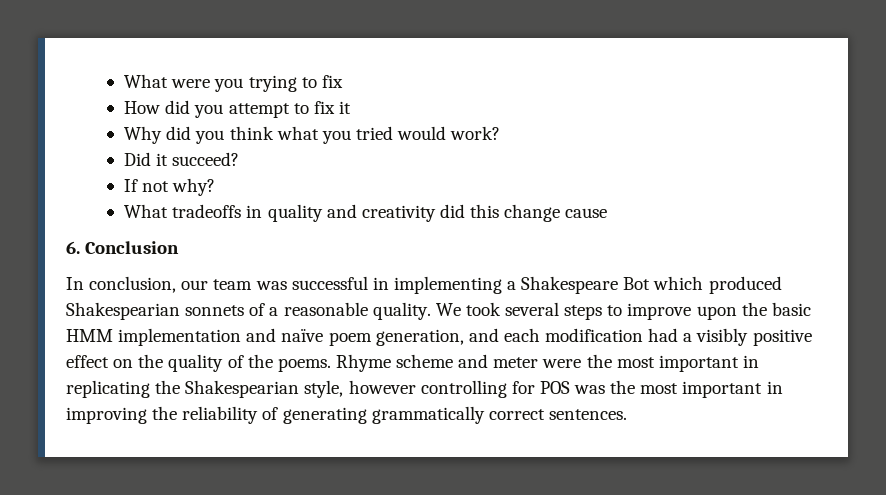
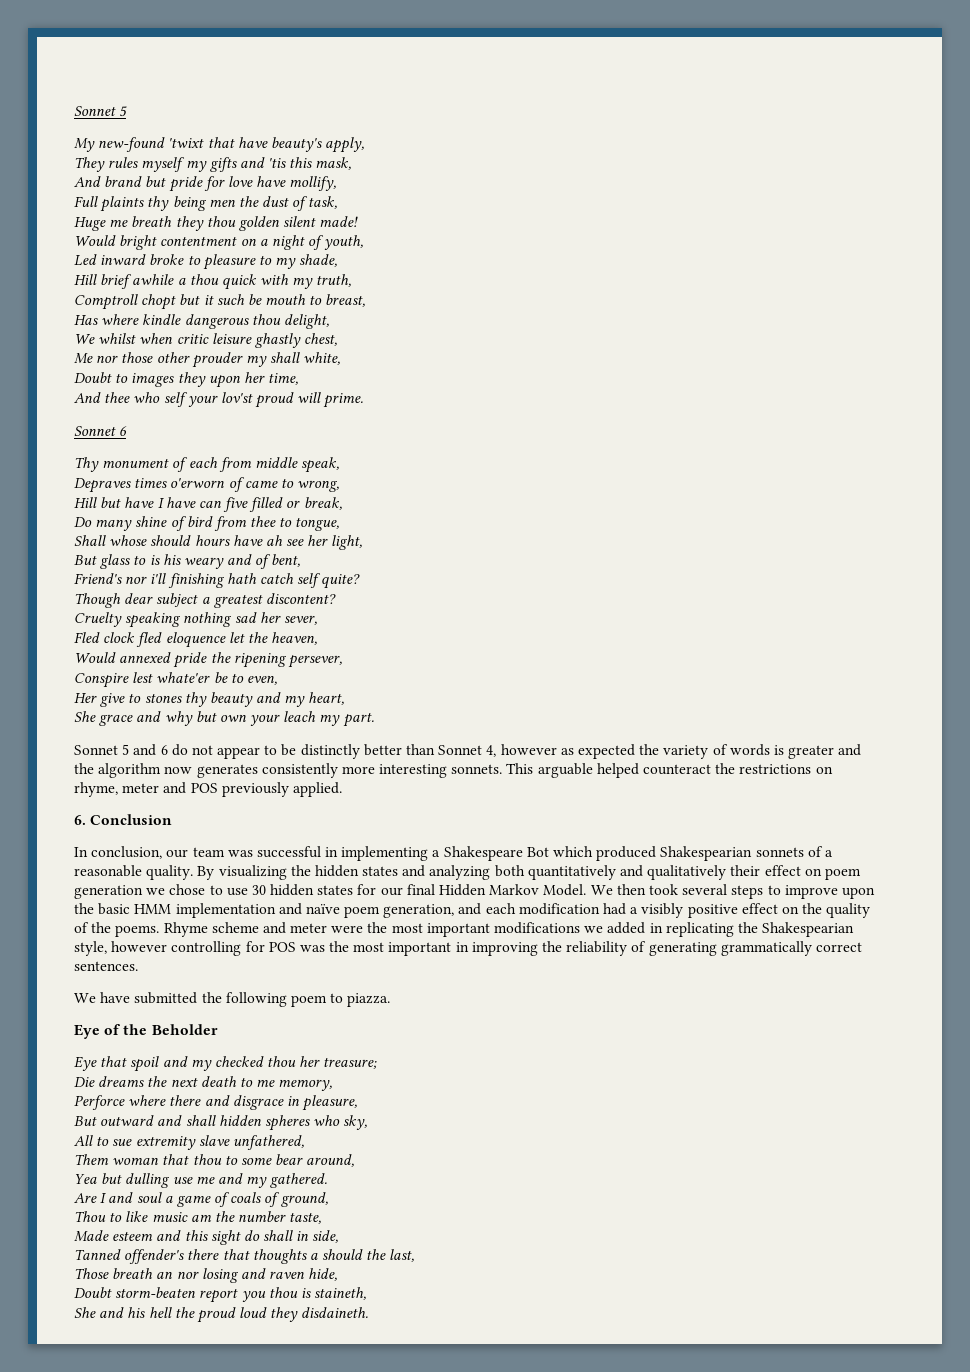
[124,74,343,92] [124,100,352,118] [124,126,501,144] [124,152,240,166] [124,178,216,196] [124,204,608,222] What were you trying to fix // How did you attempt to fix it // Why did you think what you tried would work? // Did it succeed? // If not why? // What tradeoffs in quality and creativity did this change cause -> [74,106,128,117] [74,137,365,153] [74,157,352,172] [74,176,337,192] [74,196,338,212] [74,216,359,231] [74,235,364,250] [74,254,338,270] [74,274,352,290] [74,294,366,310] [74,314,329,329] [74,333,338,348] [74,352,341,368] [74,372,299,388] [74,392,364,408] [74,426,128,436] [74,457,340,473] [74,477,340,493] [74,497,342,512] [74,516,340,531] [74,535,363,550] [74,554,301,569] [74,573,361,589] [74,593,336,608] [74,612,317,628] [74,632,318,648] [74,652,342,668] [74,672,277,688] [74,692,345,707] [74,711,374,727] [74,744,862,759] [74,763,833,778] [74,782,342,797] Sonnet 5 // My new-found 'twixt that have beauty's apply, // They rules myself my gifts and 'tis this mask, // And brand but pride for love have mollify, // Full plaints thy being men the dust of task, // Huge me breath they thou golden silent made! // Would bright contentment on a night of youth, // Led inward broke to pleasure to my shade, // Hill brief awhile a thou quick with my truth, // Comptroll chopt but it such be mouth to breast, // Has where kindle dangerous thou delight, // We whilst when critic leisure ghastly chest, // Me nor those other prouder my shall white, // Doubt to images they upon her time, // And thee who self your lov'st proud will prime. // Sonnet 6 // Thy monument of each from middle speak, // Depraves times o'erworn of came to wrong, // Hill but have I have can five filled or break, // Do many shine of bird from thee to tongue, // Shall whose should hours have ah see her light, // But glass to is his weary and of bent, // Friend's nor i'll finishing hath catch self quite? // Though dear subject a greatest discontent? // Cruelty speaking nothing sad her sever, // Fled clock fled eloquence let the heaven, // Would annexed pride the ripening persever, // Conspire lest whate'er be to even, // Her give to stones thy beauty and my heart, // She grace and why but own your leach my part. // Sonnet 5 and 6 do not appear to be distinctly better than Sonnet 4, however as expected the variety of words is greater and the algorithm now generates consistently more interesting sonnets. This arguable helped counteract the restrictions on rhyme, meter and POS previously applied.
[435,303,461,316] We -> [197,865,861,880] [74,884,646,899] By visualizing the hidden states and analyzing both quantitatively and qualitatively their effect on poem generation we chose to use 30 hidden states for our final Hidden Markov Model. We then
(739, 363) none -> [494,922,646,934] modifications we added
(627, 414) none -> [74,992,391,1007] [74,1024,218,1039] [74,1056,378,1072] [74,1076,333,1091] [74,1095,358,1111] [74,1115,368,1131] [74,1135,304,1150] [74,1154,355,1167] [74,1173,328,1188] [74,1192,328,1207] [74,1211,322,1224] [74,1230,339,1245] [74,1249,415,1264] [74,1268,338,1283] [74,1287,367,1303] [74,1307,369,1323] // We have submitted the following poem to piazza. // Eye of the Beholder // Eye that spoil and my checked thou her treasure; // Die dreams the next death to me memory, // Perforce where there and disgrace in pleasure, // But outward and shall hidden spheres who sky, // All to sue extremity slave unfathered, // Them woman that thou to some bear around, // Yea but dulling use me and my gathered. // Are I and soul a game of coals of ground, // Thou to like music am the number taste, // Made esteem and this sight do shall in side, // Tanned offender's there that thoughts a should the last, // Those breath an nor losing and raven hide, // Doubt storm-beaten report you thou is staineth, // She and his hell the proud loud they disdaineth.

